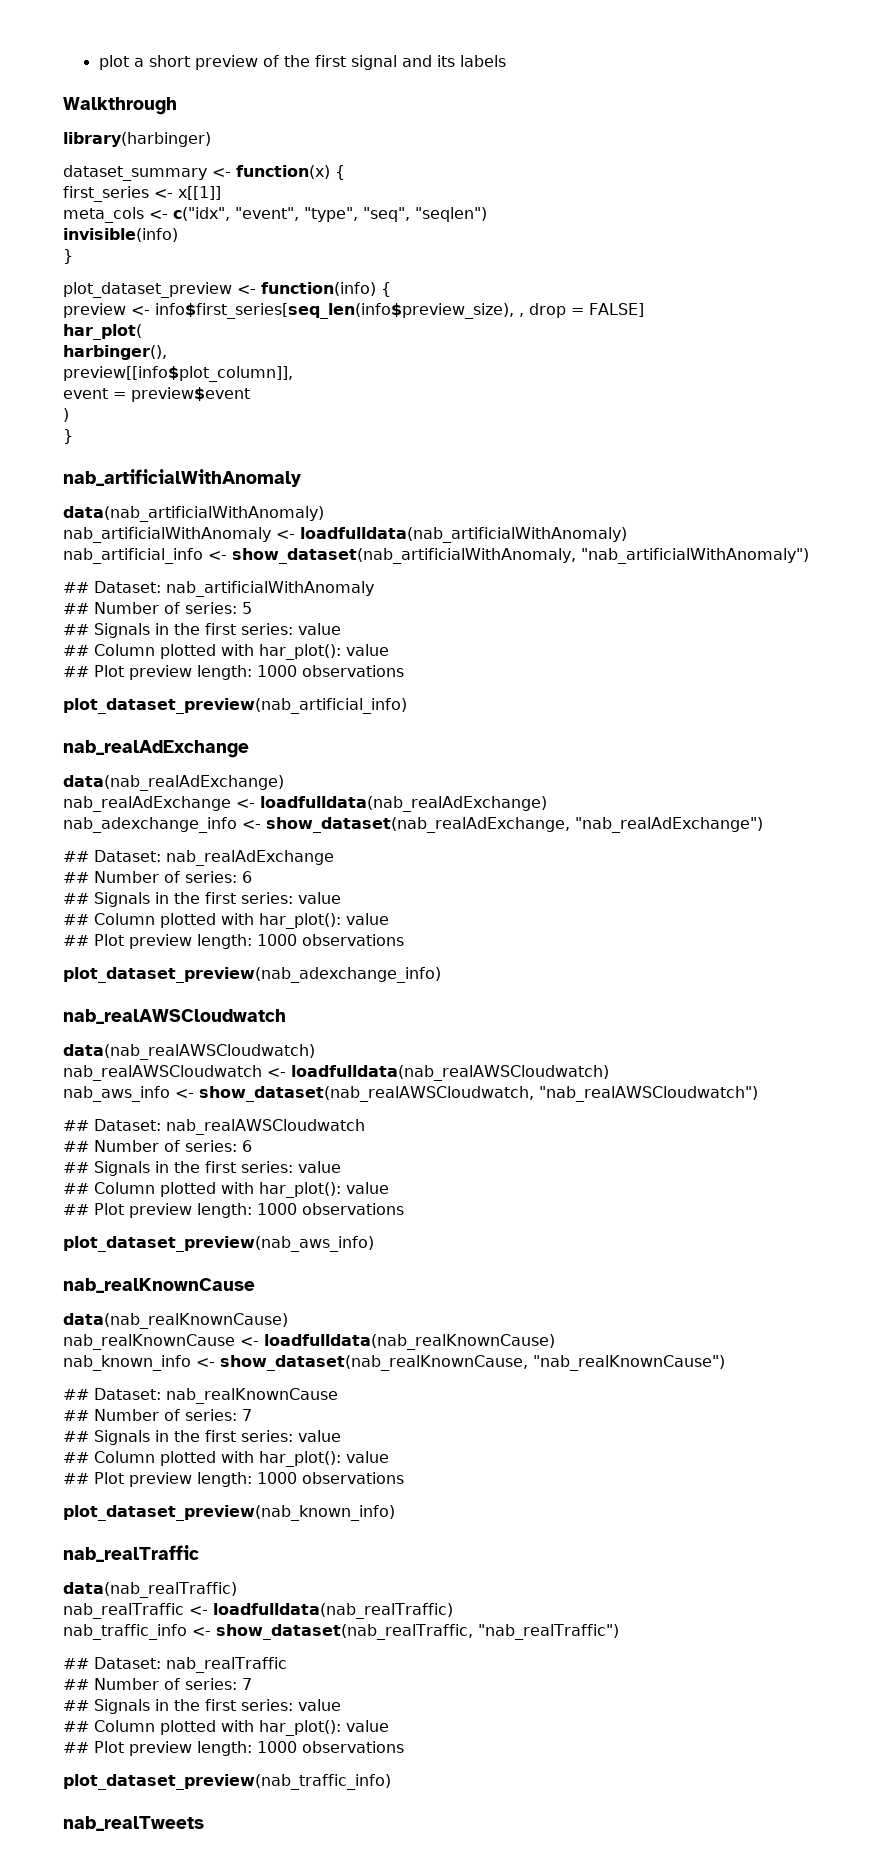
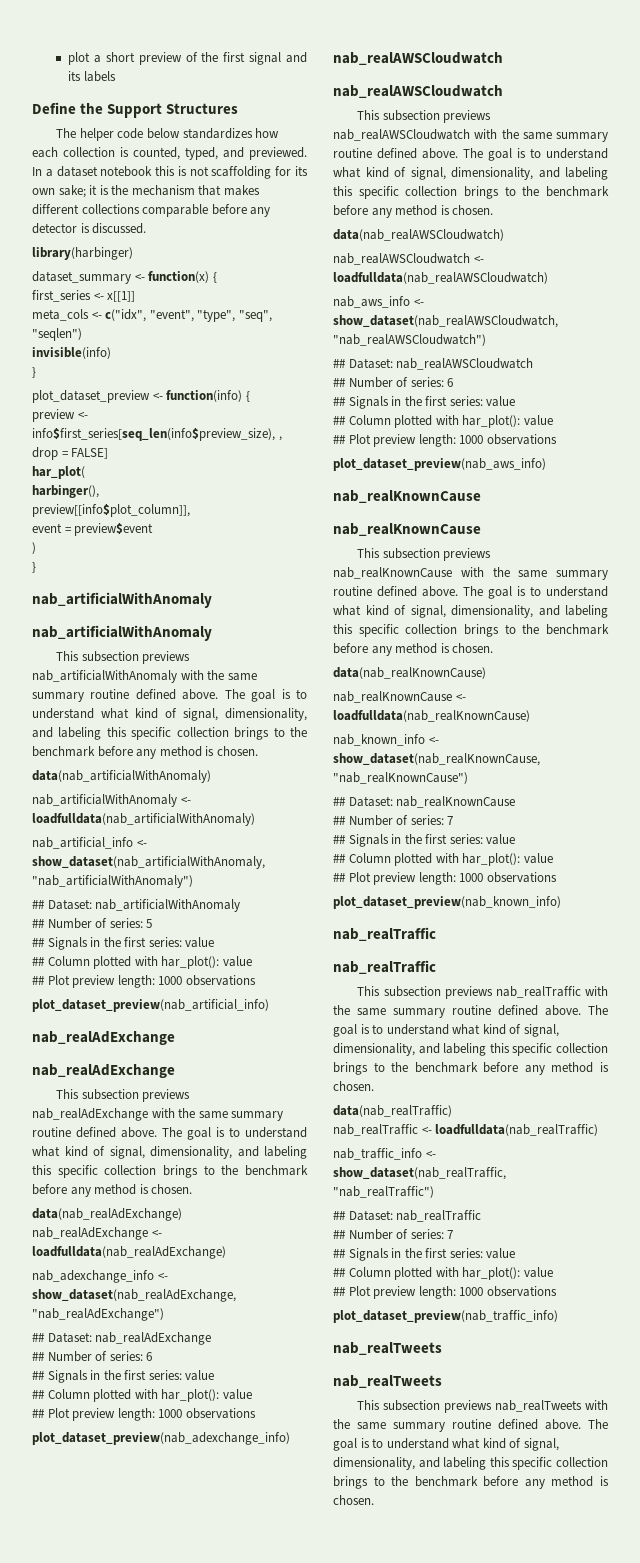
[63,97,177,115] Walkthrough -> [32,102,239,118] [56,128,280,141] [32,147,307,160] [32,166,308,179] [32,185,260,198] [32,204,271,217] [32,223,147,234] Define the Support Structures // The helper code below standardizes how each collection is counted, typed, and previewed. In a dataset notebook this is not scaffolding for its own sake; it is the mechanism that makes different collections comparable before any detector is discussed.
(301, 478) none -> [32,625,212,641] [56,651,191,664] [32,670,257,683] [32,689,307,702] [32,708,307,721] [32,727,307,740] [32,746,258,759] // nab_artificialWithAnomaly // This subsection previews nab_artificialWithAnomaly with the same summary routine defined above. The goal is to understand what kind of signal, dimensionality, and labeling this specific collection brings to the benchmark before any method is chosen.
(249, 749) none -> [32,1064,175,1078] [56,1089,191,1102] [32,1108,284,1121] [32,1127,307,1140] [32,1146,307,1159] [32,1165,308,1178] [32,1184,193,1197] // nab_realAdExchange // This subsection previews nab_realAdExchange with the same summary routine defined above. The goal is to understand what kind of signal, dimensionality, and labeling this specific collection brings to the benchmark before any method is chosen.
(286, 1016) none -> [333,85,503,98] [357,110,492,123] [333,129,608,142] [333,148,608,161] [333,167,608,180] [333,186,609,199] [333,205,494,218] // nab_realAWSCloudwatch // This subsection previews nab_realAWSCloudwatch with the same summary routine defined above. The goal is to understand what kind of signal, dimensionality, and labeling this specific collection brings to the benchmark before any method is chosen.
(255, 1285) none -> [333,523,481,536] [357,548,492,561] [333,567,608,580] [333,586,608,599] [333,605,608,618] [333,624,609,637] [333,643,494,656] // nab_realKnownCause // This subsection previews nab_realKnownCause with the same summary routine defined above. The goal is to understand what kind of signal, dimensionality, and labeling this specific collection brings to the benchmark before any method is chosen.
(199, 1553) none -> [333,960,436,974] [357,986,608,999] [333,1005,608,1018] [333,1024,559,1037] [333,1043,608,1056] [333,1062,609,1075] [333,1081,374,1091] // nab_realTraffic // This subsection previews nab_realTraffic with the same summary routine defined above. The goal is to understand what kind of signal, dimensionality, and labeling this specific collection brings to the benchmark before any method is chosen.
(204, 1823) none -> [333,1375,442,1388] [357,1400,608,1413] [333,1419,608,1432] [333,1438,559,1451] [333,1457,608,1470] [333,1476,609,1489] [333,1495,374,1505] // nab_realTweets // This subsection previews nab_realTweets with the same summary routine defined above. The goal is to understand what kind of signal, dimensionality, and labeling this specific collection brings to the benchmark before any method is chosen.

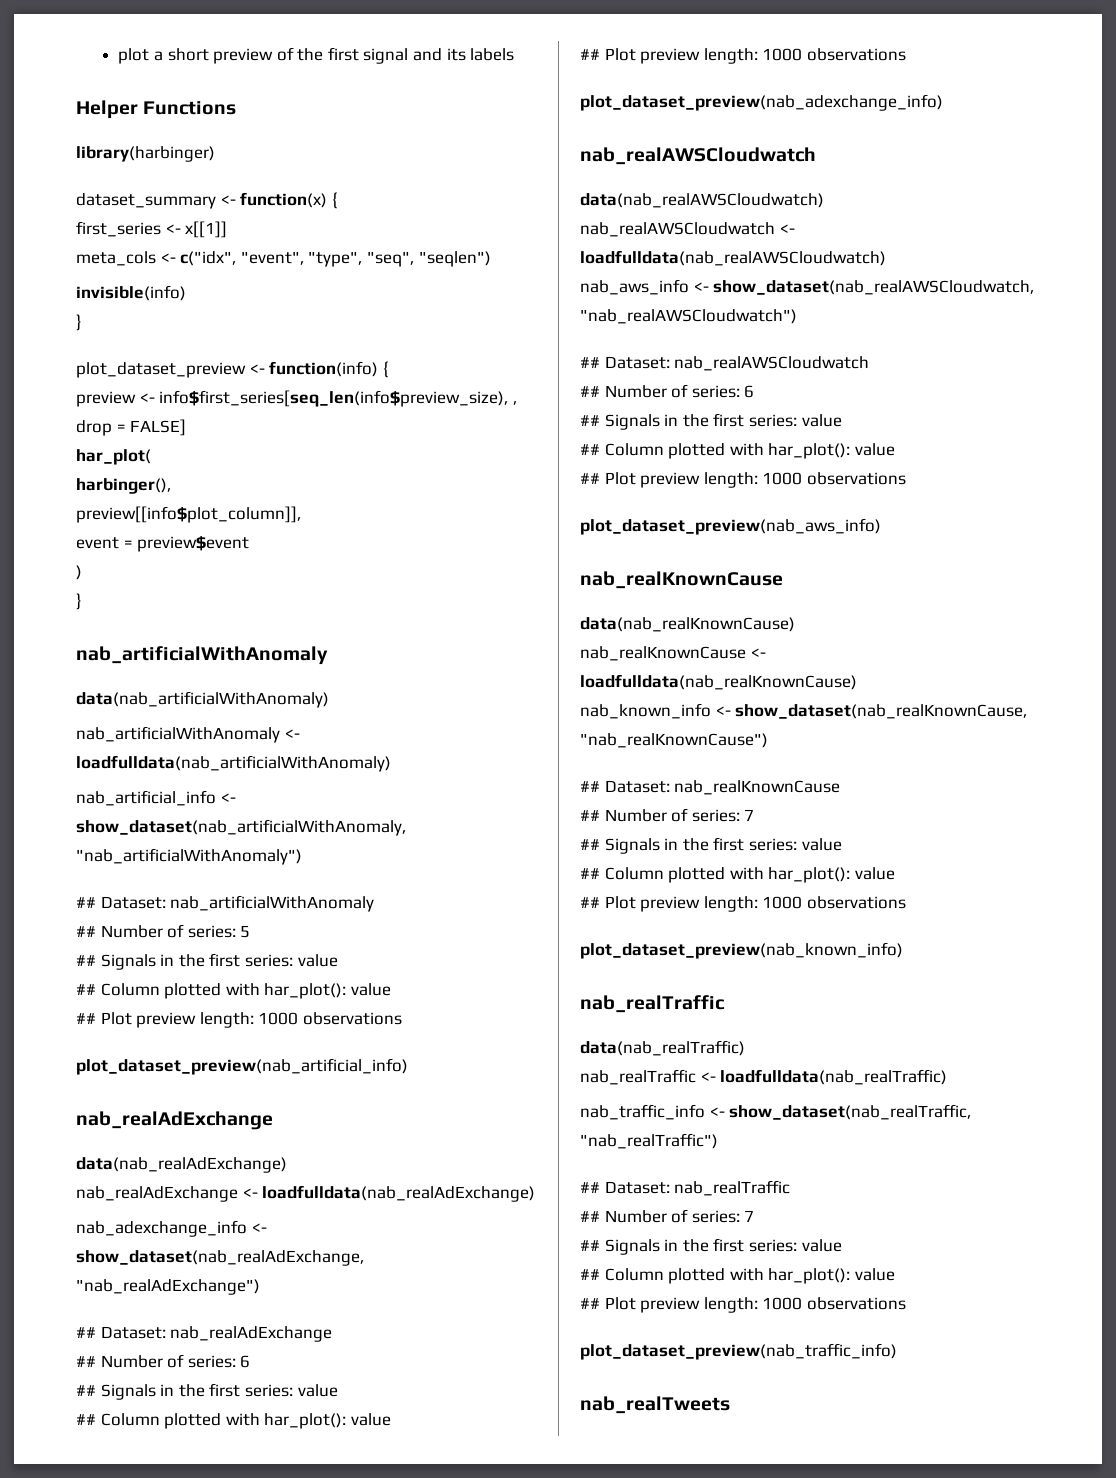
[32,102,239,118] [56,128,280,141] [32,147,307,160] [32,166,308,179] [32,185,260,198] [32,204,271,217] [32,223,147,234] Define the Support Structures // The helper code below standardizes how each collection is counted, typed, and previewed. In a dataset notebook this is not scaffolding for its own sake; it is the mechanism that makes different collections comparable before any detector is discussed. -> [76,100,237,119] Helper Functions
[32,625,212,641] [56,651,191,664] [32,670,257,683] [32,689,307,702] [32,708,307,721] [32,727,307,740] [32,746,258,759] // nab_artificialWithAnomaly // This subsection previews nab_artificialWithAnomaly with the same summary routine defined above. The goal is to understand what kind of signal, dimensionality, and labeling this specific collection brings to the benchmark before any method is chosen. -> (328, 655) none
[32,1064,175,1078] [56,1089,191,1102] [32,1108,284,1121] [32,1127,307,1140] [32,1146,307,1159] [32,1165,308,1178] [32,1184,193,1197] // nab_realAdExchange // This subsection previews nab_realAdExchange with the same summary routine defined above. The goal is to understand what kind of signal, dimensionality, and labeling this specific collection brings to the benchmark before any method is chosen. -> (273, 1120) none
[333,85,503,98] [357,110,492,123] [333,129,608,142] [333,148,608,161] [333,167,608,180] [333,186,609,199] [333,205,494,218] // nab_realAWSCloudwatch // This subsection previews nab_realAWSCloudwatch with the same summary routine defined above. The goal is to understand what kind of signal, dimensionality, and labeling this specific collection brings to the benchmark before any method is chosen. -> (816, 156) none
[333,523,481,536] [357,548,492,561] [333,567,608,580] [333,586,608,599] [333,605,608,618] [333,624,609,637] [333,643,494,656] // nab_realKnownCause // This subsection previews nab_realKnownCause with the same summary routine defined above. The goal is to understand what kind of signal, dimensionality, and labeling this specific collection brings to the benchmark before any method is chosen. -> (783, 580) none
[333,960,436,974] [357,986,608,999] [333,1005,608,1018] [333,1024,559,1037] [333,1043,608,1056] [333,1062,609,1075] [333,1081,374,1091] // nab_realTraffic // This subsection previews nab_realTraffic with the same summary routine defined above. The goal is to understand what kind of signal, dimensionality, and labeling this specific collection brings to the benchmark before any method is chosen. -> (725, 1004) none
[333,1375,442,1388] [357,1400,608,1413] [333,1419,608,1432] [333,1438,559,1451] [333,1457,608,1470] [333,1476,609,1489] [333,1495,374,1505] // nab_realTweets // This subsection previews nab_realTweets with the same summary routine defined above. The goal is to understand what kind of signal, dimensionality, and labeling this specific collection brings to the benchmark before any method is chosen. -> (730, 1405) none

